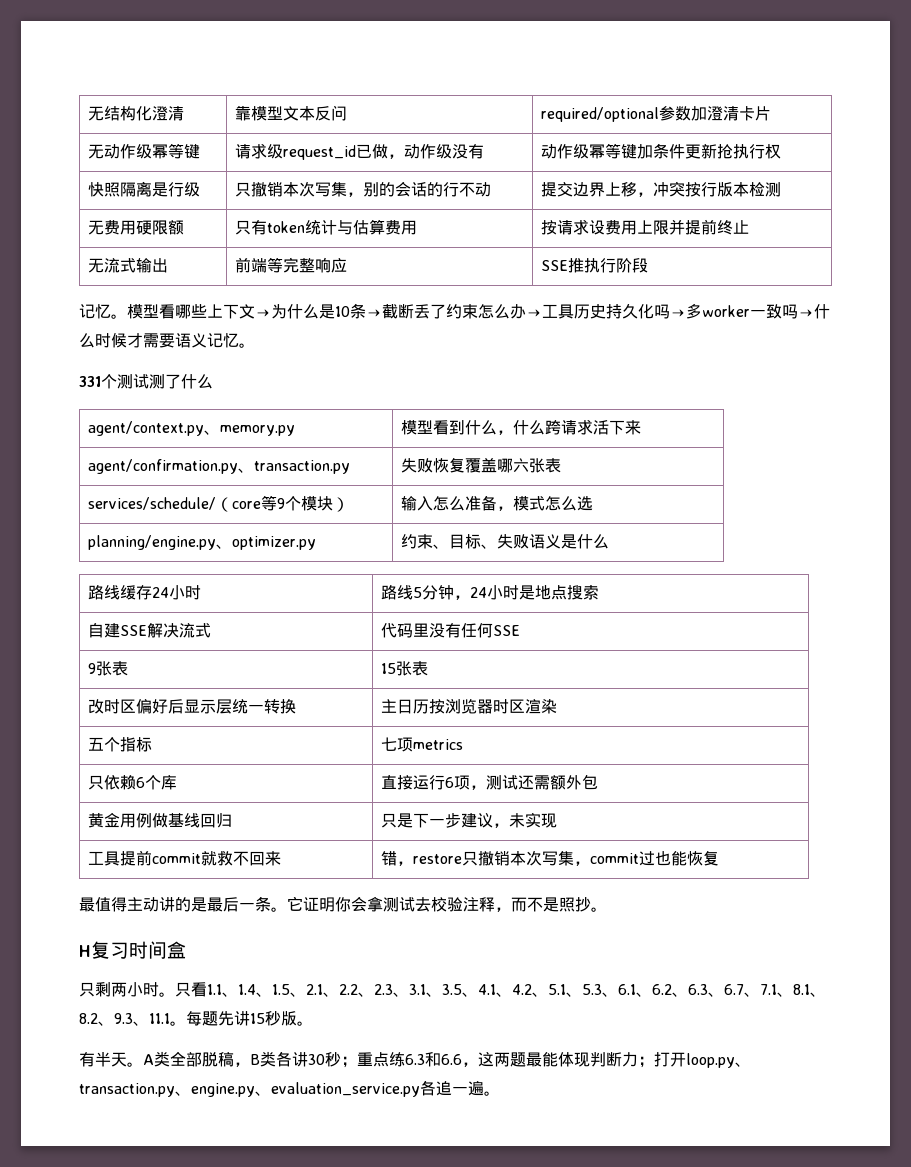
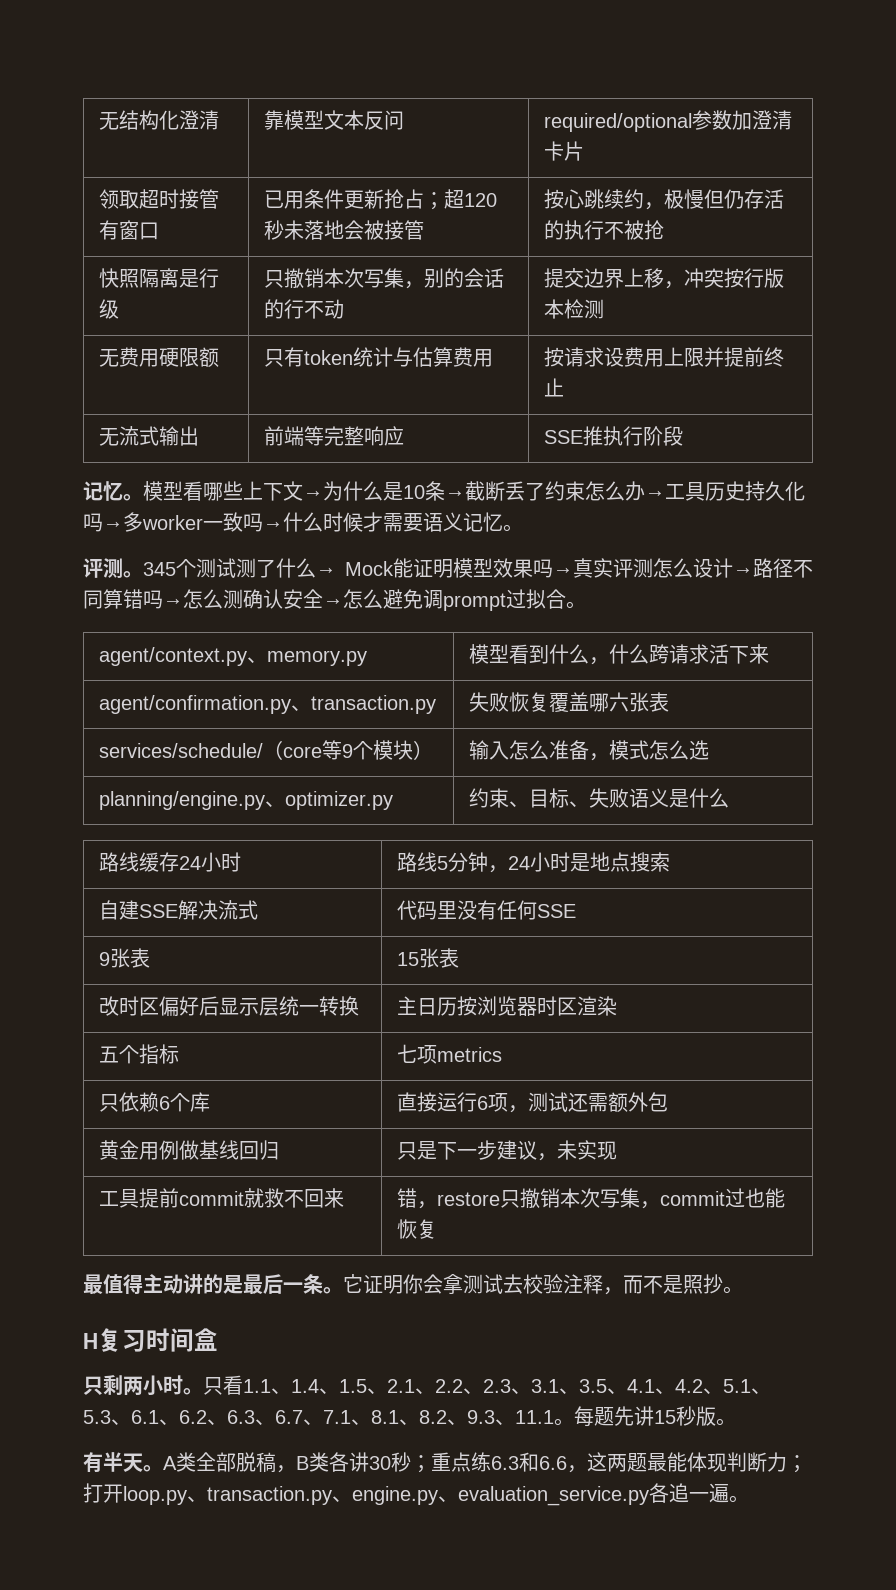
[87,143,200,159] [234,143,484,160] [540,143,781,159] 无动作级幂等键 | 请求级request_id已做，动作级没有 | 动作级幂等键加条件更新抢执行权 -> [98,189,219,209] [98,220,159,240] [263,189,497,210] [263,220,424,240] [543,189,784,210] [543,220,664,240] 领取超时接管有窗口 | 已用条件更新抢占；超120秒未落地会被接管 | 按心跳续约，极慢但仍存活的执行不被抢
[79,376,101,387] 331 -> [83,558,176,578] 评测。345
(213, 381) none -> [316,558,813,578] [83,589,586,611] → Mock能证明模型效果吗→真实评测怎么设计→路径不同算错吗→怎么测确认安全→怎么避免调prompt过拟合。

